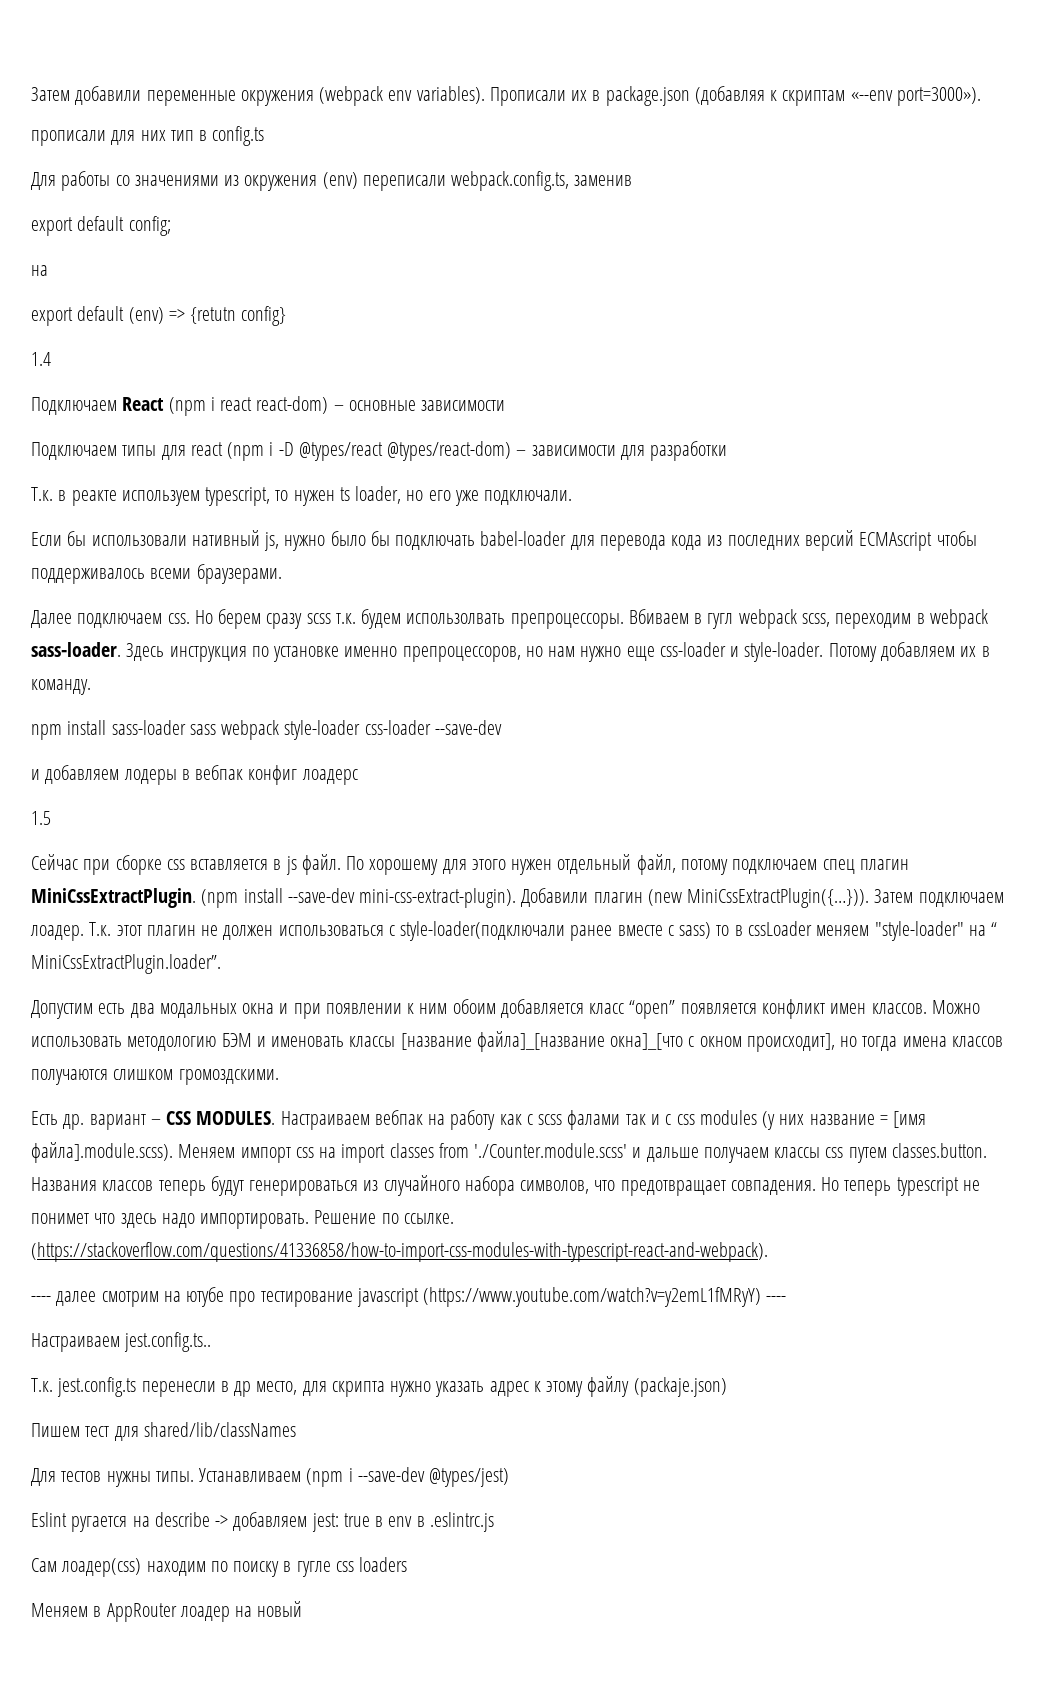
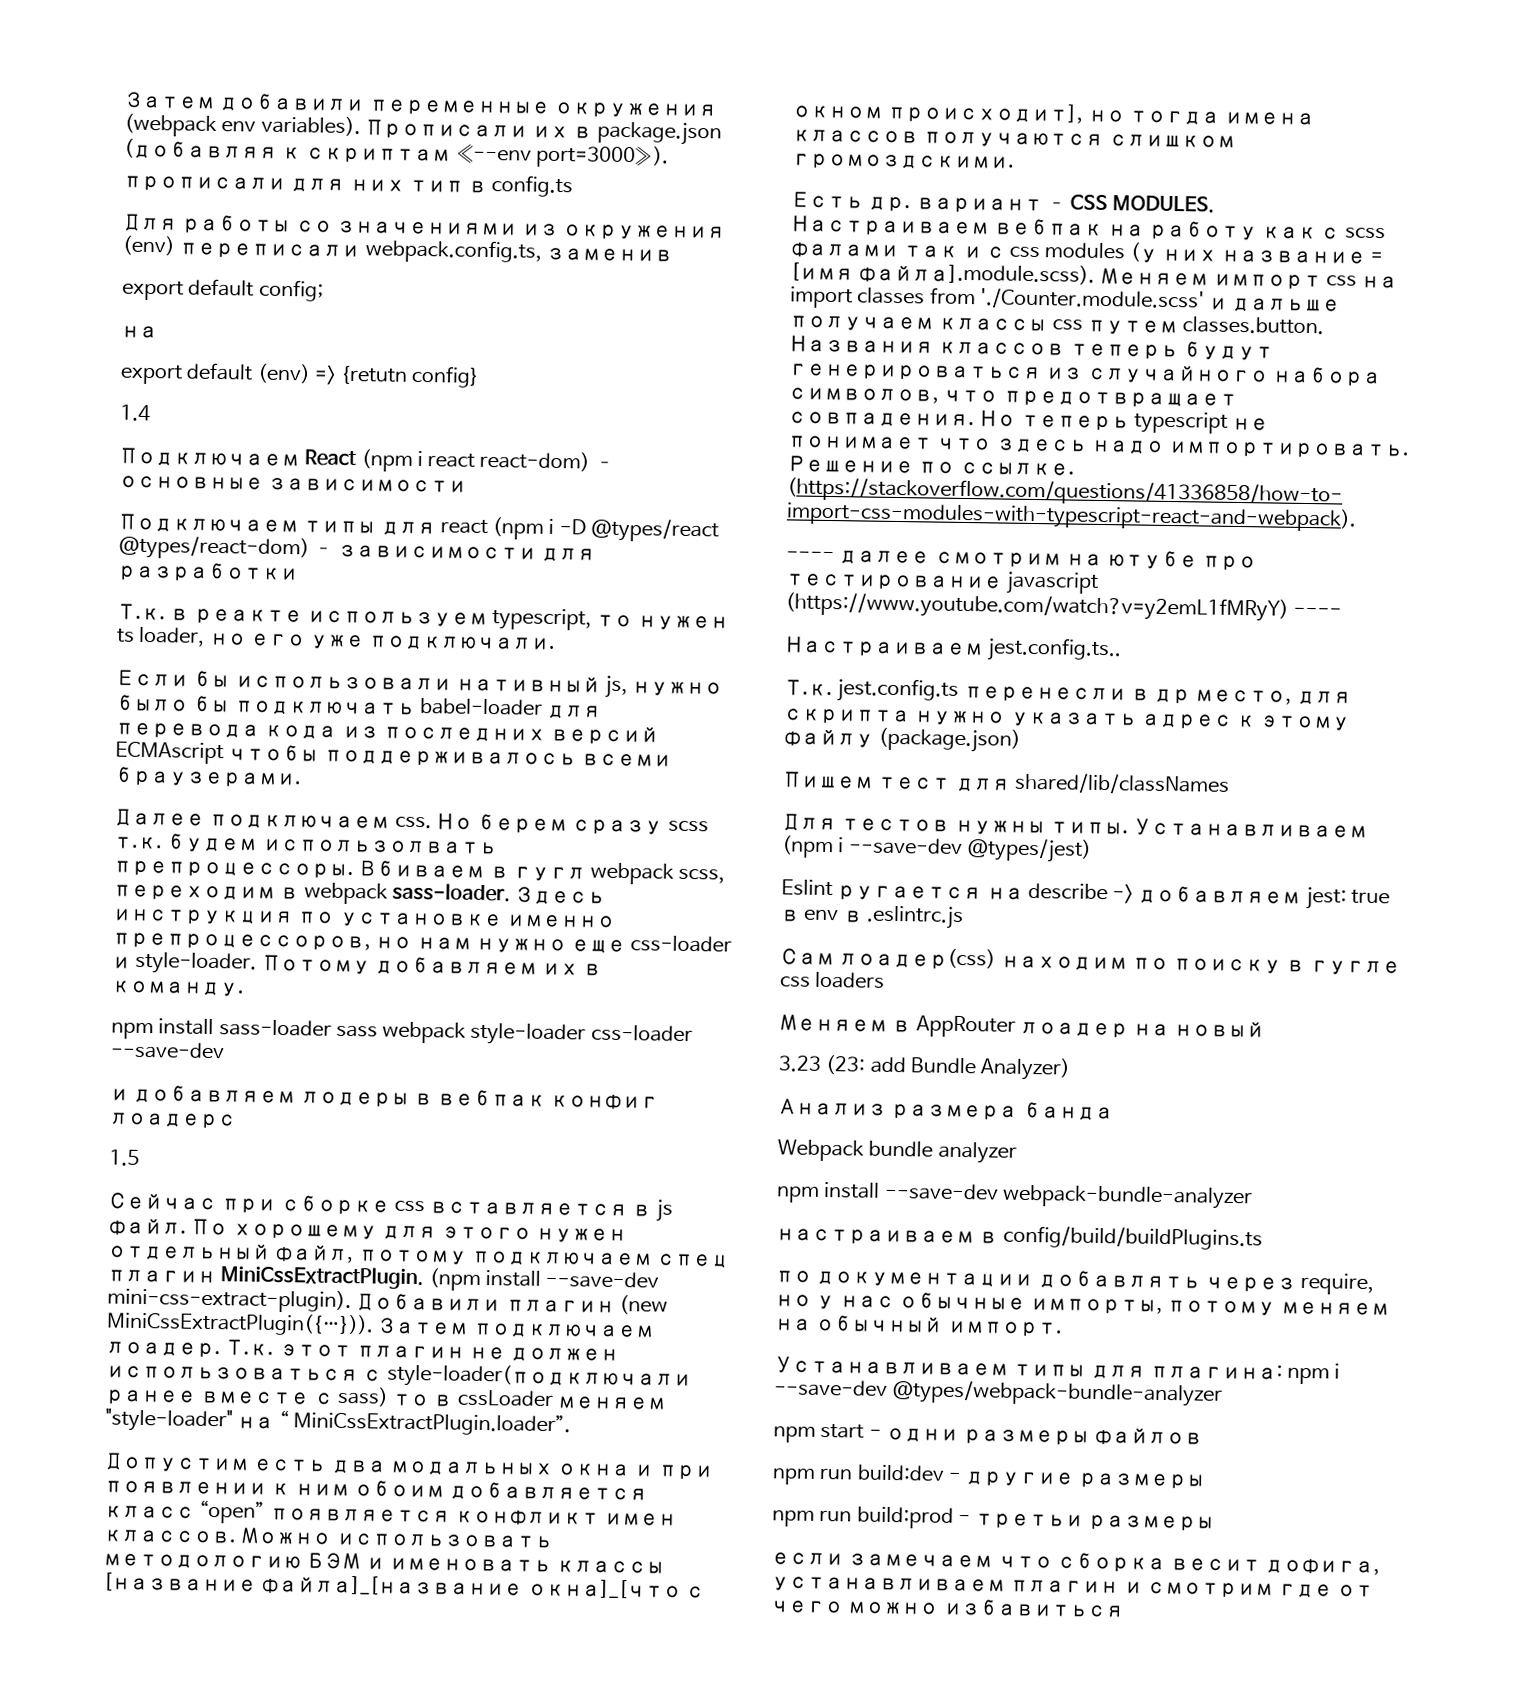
[31,1213,89,1224] понимет -> [787,435,933,450] понимает
[633,1377,727,1397] (packaje.json) -> [878,727,1022,753] (package.json)
(303, 1609) none -> [778,1055,1072,1081] [778,1098,1114,1122] [777,1139,1017,1164] [776,1181,1253,1210] [776,1225,1263,1251] [775,1270,1375,1296] [775,1292,1390,1316] [775,1314,1063,1337] [774,1356,1341,1385] [774,1379,1224,1407] [773,1423,1204,1446] [772,1464,1206,1489] [772,1506,1216,1531] [771,1552,1381,1576] [771,1576,1375,1599] [770,1598,1125,1618] // 3.23 (23: add Bundle Analyzer) // Анализ размера банда // Webpack bundle analyzer // npm install --save-dev webpack-bundle-analyzer // настраиваем в config/build/buildPlugins.ts // по документации добавлять через require, но у нас обычные импорты, потому меняем на обычный импорт. // Устанавливаем типы для плагина: npm i --save-dev @types/webpack-bundle-analyzer // npm start - одни размеры файлов // npm run build:dev - другие размеры // npm run build:prod - третьи размеры // если замечаем что сборка весит дофига, устанавливаем плагин и смотрим где от чего можно избавиться

